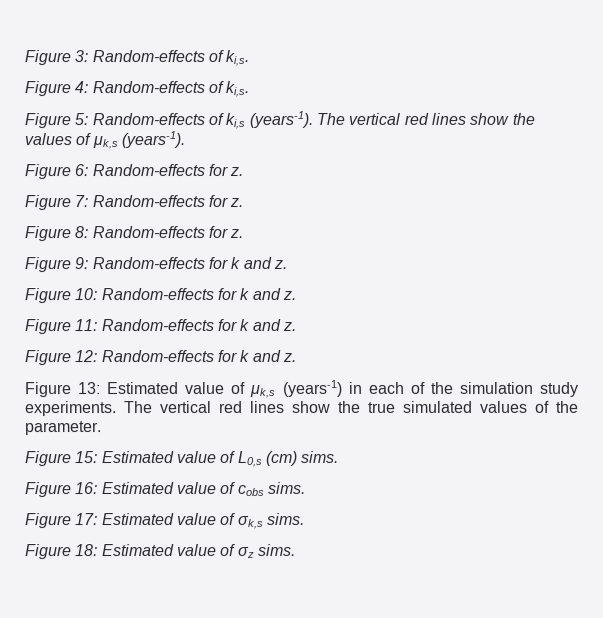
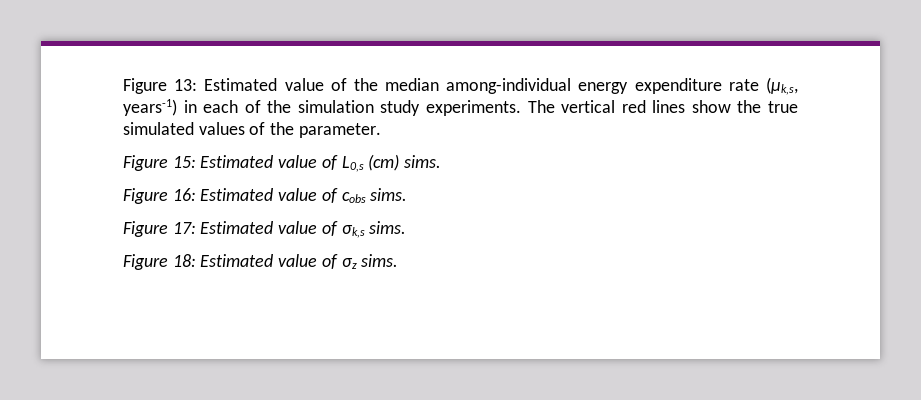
[24,50,250,67] [24,81,250,98] [24,110,535,130] [24,131,185,150] [24,164,244,180] [24,195,244,211] [24,226,244,242] [24,257,287,273] [24,288,296,304] [25,319,297,335] [25,350,297,366] [25,379,343,399] Figure 3: Random-effects of ki,s. // Figure 4: Random-effects of ki,s. // Figure 5: Random-effects of ki,s (years-1). The vertical red lines show the values of μk,s (years-1). // Figure 6: Random-effects for z. // Figure 7: Random-effects for z. // Figure 8: Random-effects for z. // Figure 9: Random-effects for k and z. // Figure 10: Random-effects for k and z. // Figure 11: Random-effects for k and z. // Figure 12: Random-effects for k and z. // Figure 13: Estimated value of μk,s (years-1) -> [123,77,798,95] [123,99,177,116] Figure 13: Estimated value of the median among-individual energy expenditure rate (μk,s, years-1)

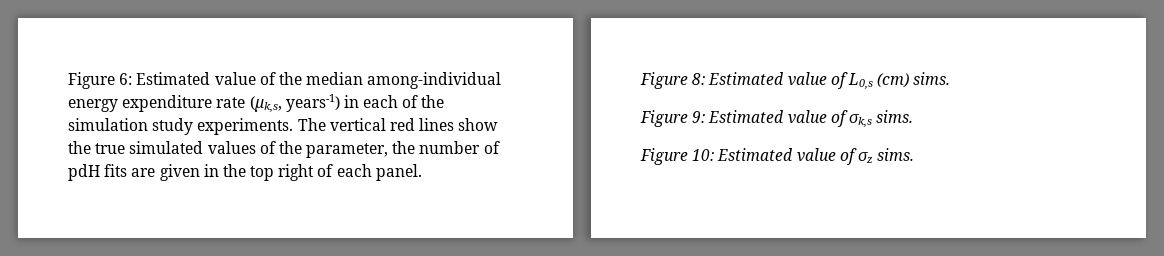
[123,78,198,94] Figure 13: -> [68,72,133,89] Figure 6:
[298,123,381,138] [123,155,196,171] parameter. // Figure 15: -> [306,141,500,158] [68,164,422,181] [640,72,706,89] parameter, the number of pdH fits are given in the top right of each panel. // Figure 8:
[172,188,408,203] [123,221,196,237] 16: Estimated value of cobs sims. // Figure 17: -> [692,111,706,123] 9:
[172,254,196,267] 18: -> [692,149,715,161] 10:

